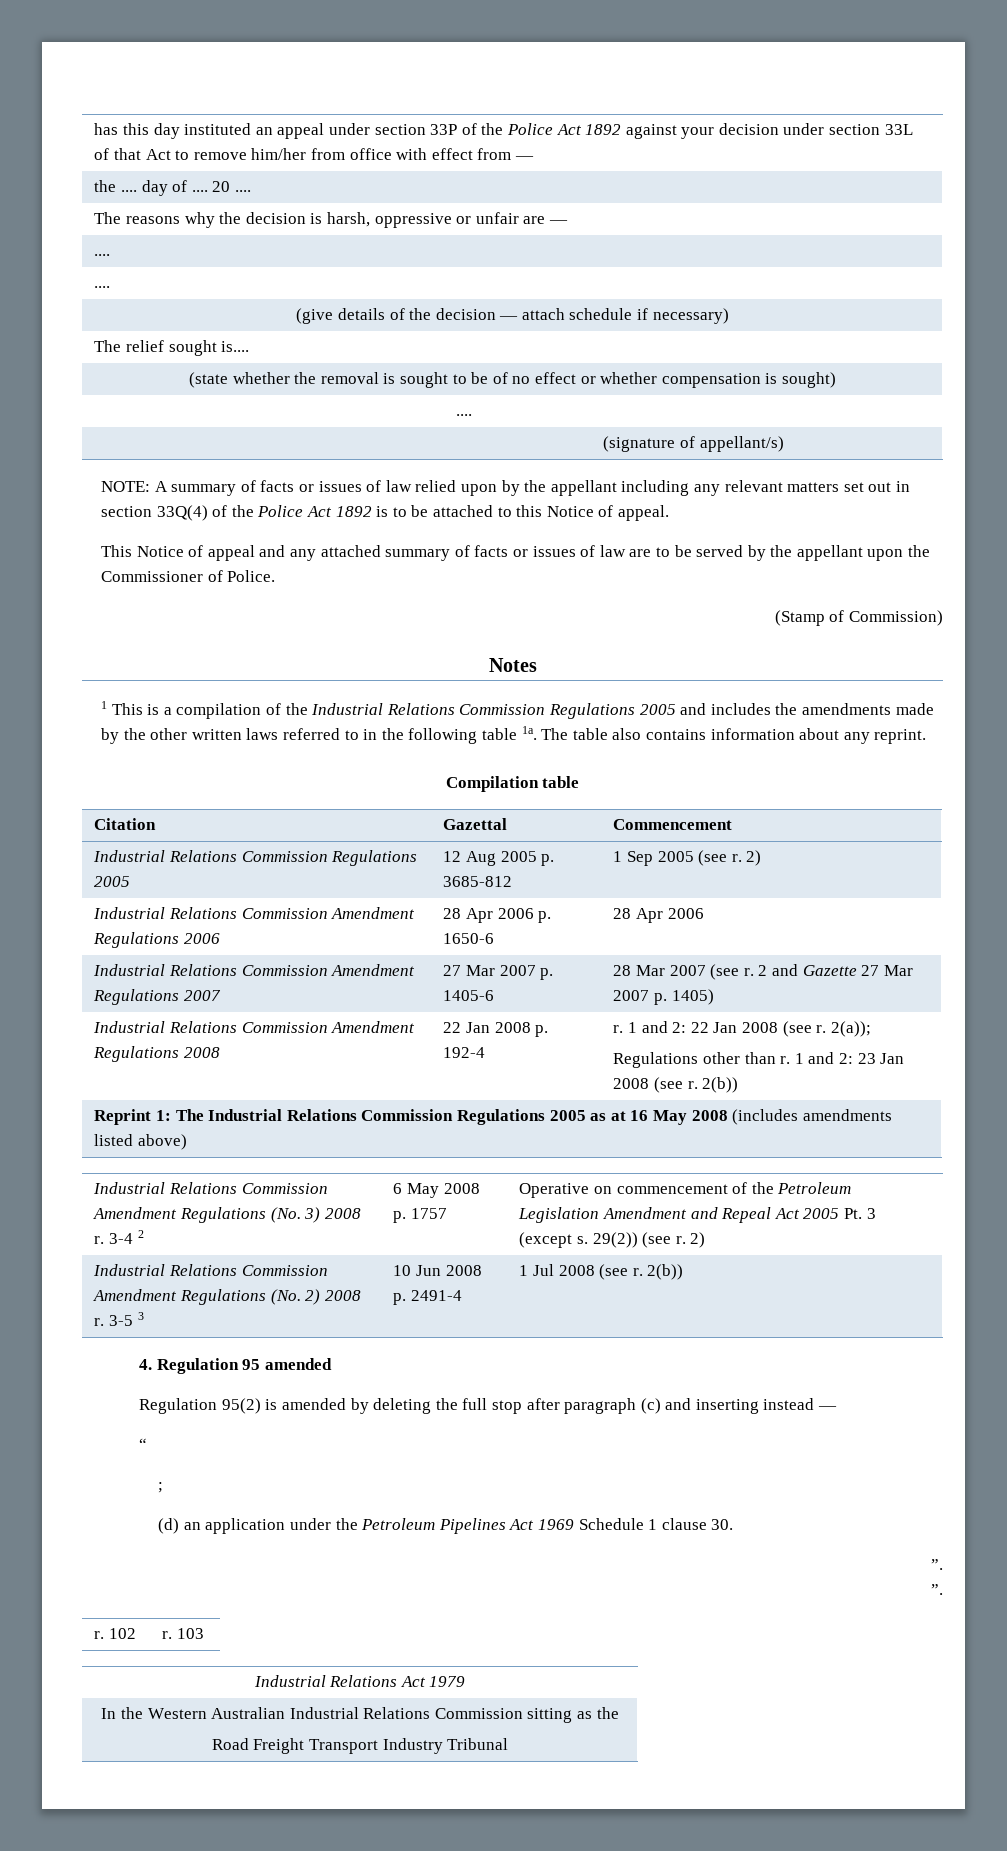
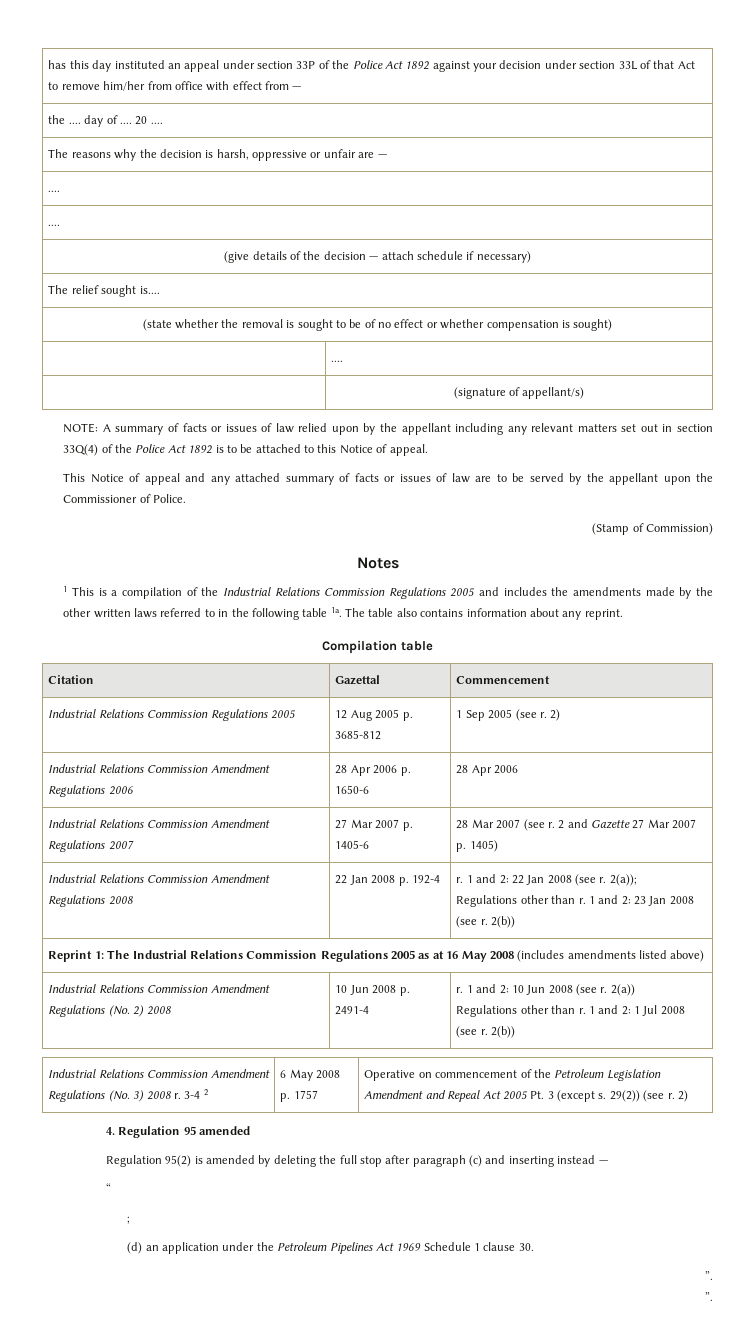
(188, 1142) none -> [48,984,270,993] [48,1005,171,1017] [335,985,410,996] [335,1006,370,1015] [456,984,635,996] [456,1005,685,1017] [456,1026,516,1038] // Industrial Relations Commission Amendment Regulations (No. 2) 2008 | 10 Jun 2008 p. 2491-4 | r. 1 and 2: 10 Jun 2008 (see r. 2(a)) // Regulations other than r. 1 and 2: 1 Jul 2008 (see r. 2(b))
[93,1264,328,1276] [93,1289,361,1305] [94,1312,144,1326] [393,1265,482,1276] [393,1290,463,1305] [519,1264,684,1280] // Industrial Relations Commission Amendment Regulations (No. 2) 2008 r. 3-5 3 | 10 Jun 2008 p. 2491-4 | 1 Jul 2008 (see r. 2(b)) -> (688, 1096) none
[94,1628,137,1639] [162,1628,205,1639] [253,1675,466,1687] [101,1707,619,1723] [211,1738,509,1754] // r. 102 | r. 103 // Industrial Relations Act 1979 // In the Western Australian Industrial Relations Commission sitting as the // Road Freight Transport Industry Tribunal -> (713, 1296) none

